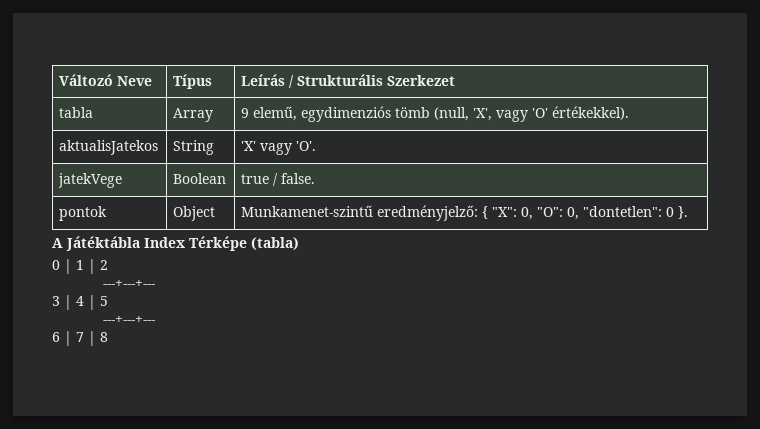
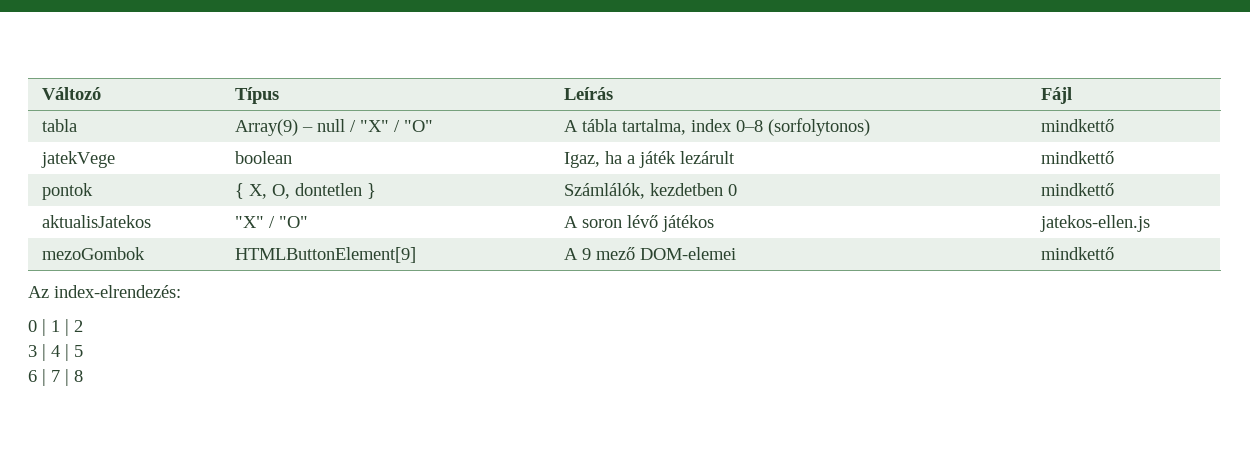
[116,76,152,86] Neve -> (102, 93) none
[288,74,455,88] [58,107,93,118] [172,108,213,122] [240,106,629,122] [58,140,158,155] [172,140,214,155] [240,141,316,155] [57,173,122,188] [172,173,226,184] [240,173,315,186] [58,206,107,221] [172,206,215,221] [240,205,688,221] [52,236,299,251] / Strukturális Szerkezet // tabla | Array | 9 elemű, egydimenziós tömb (null, 'X', vagy 'O' értékekkel). // aktualisJatekos | String | 'X' vagy 'O'. // jatekVege | Boolean | true / false. // pontok | Object | Munkamenet-szintű eredményjelző: { "X": 0, "O": 0, "dontetlen": 0 }. // A Játéktábla Index Térképe (tabla) -> [1041,87,1073,104] [42,119,78,132] [235,119,434,136] [564,118,871,136] [1041,119,1115,132] [41,151,116,168] [235,151,293,164] [564,151,736,168] [1041,151,1115,164] [42,183,94,200] [235,183,377,199] [564,183,738,199] [1041,183,1115,196] [42,215,152,228] [235,216,309,228] [564,215,715,232] [1040,215,1151,232] [42,247,146,260] [235,247,417,263] [564,247,737,260] [1041,247,1115,260] [28,285,181,298] | Fájl // tabla | Array(9) – null / "X" / "O" | A tábla tartalma, index 0–8 (sorfolytonos) | mindkettő // jatekVege | boolean | Igaz, ha a játék lezárult | mindkettő // pontok | { X, O, dontetlen } | Számlálók, kezdetben 0 | mindkettő // aktualisJatekos | "X" / "O" | A soron lévő játékos | jatekos-ellen.js // mezoGombok | HTMLButtonElement[9] | A 9 mező DOM-elemei | mindkettő // Az index-elrendezés:
[103,280,156,288] // ---+---+--- -> (83, 326) none
[103,316,156,324] // ---+---+--- -> (83, 351) none

